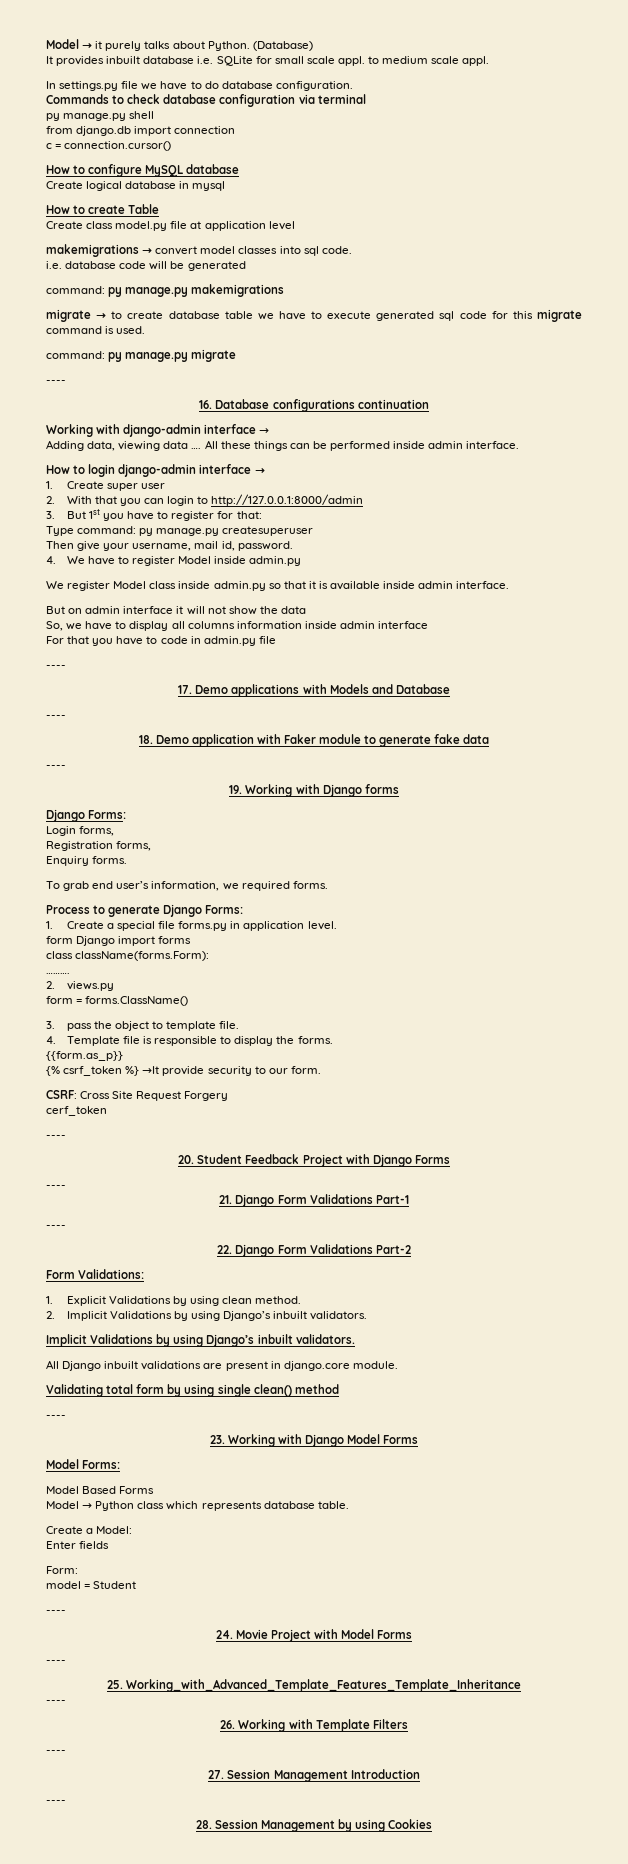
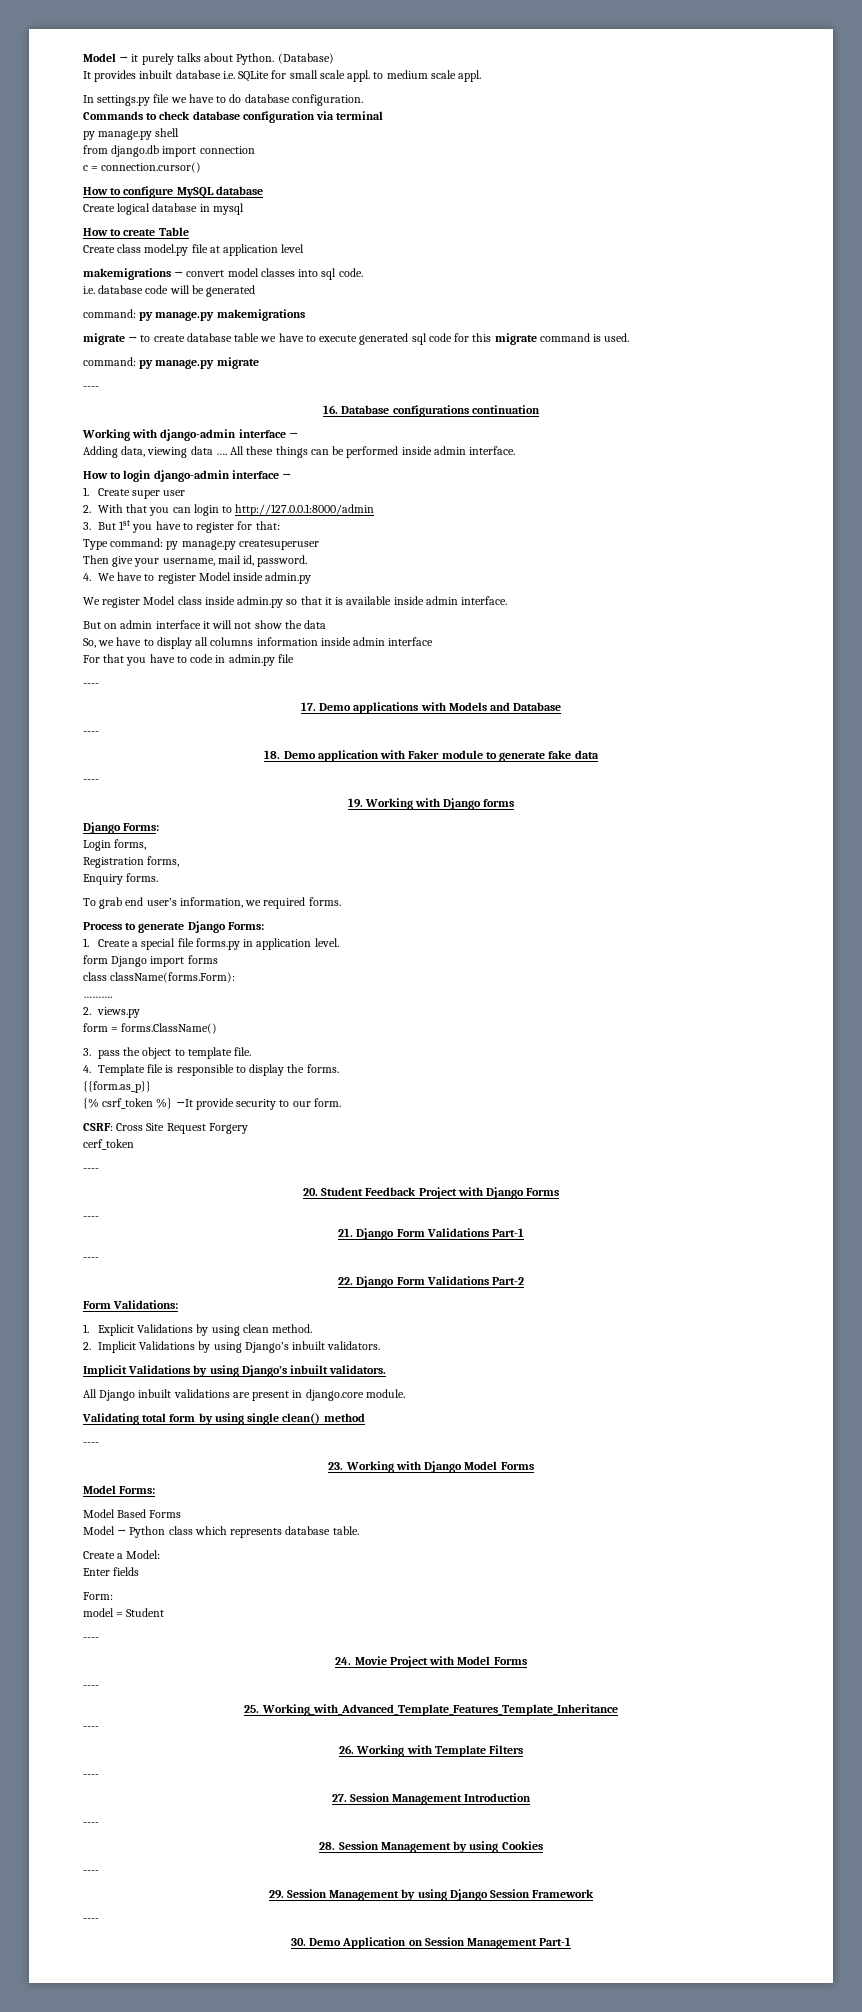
(433, 1824) none -> [83,1870,99,1874] [268,1889,595,1901] [83,1918,99,1922] [290,1937,572,1949] // ---- // 29. Session Management by using Django Session Framework // ---- // 30. Demo Application on Session Management Part-1

